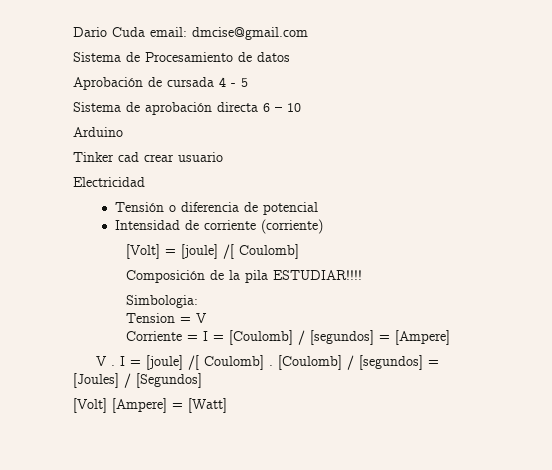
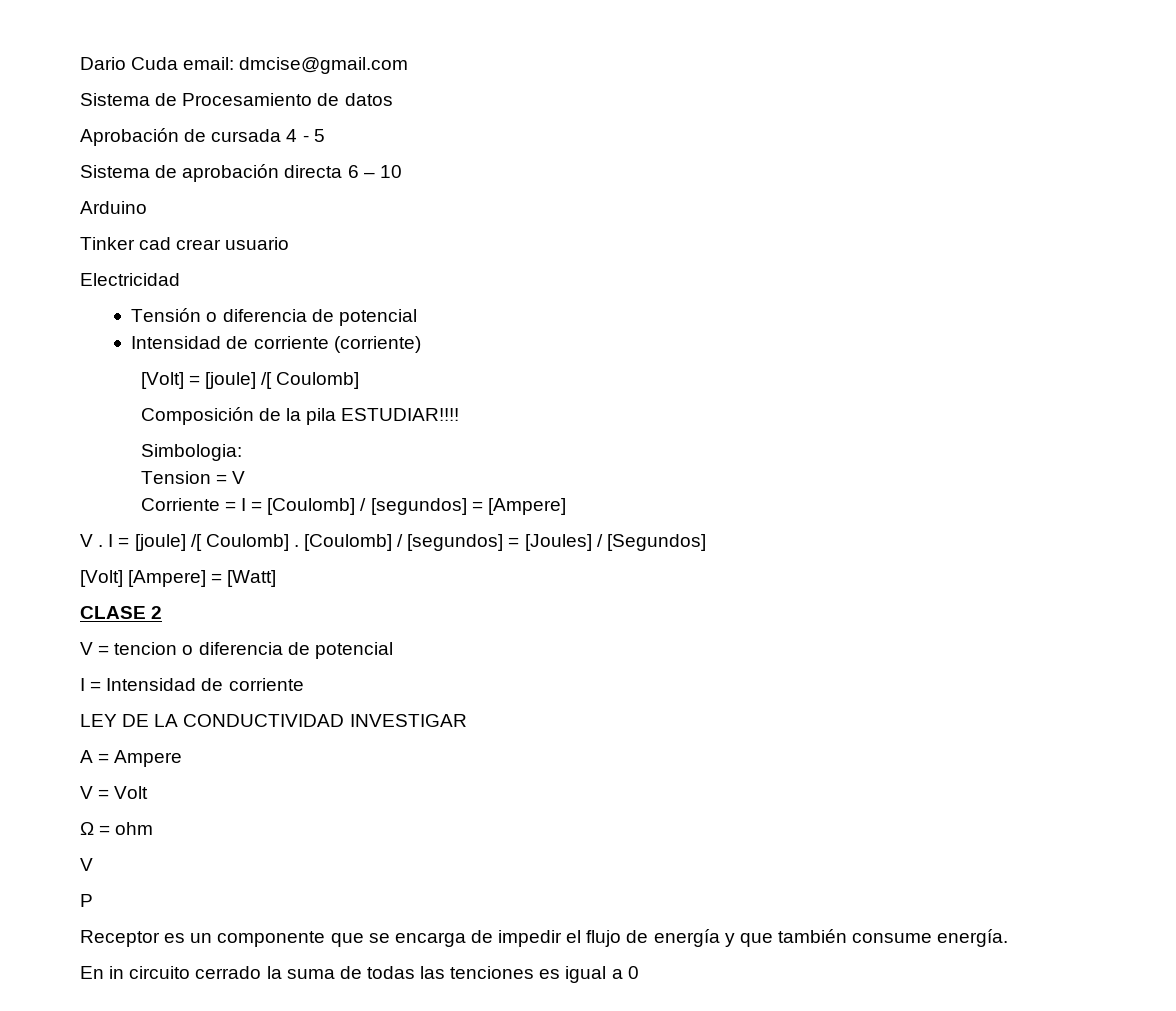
(227, 405) none -> [80,606,163,619] [80,642,393,659] [80,678,304,691] [80,714,467,727] [80,750,183,767] [80,786,149,799] [80,822,154,835] [80,858,93,871] [80,894,93,907] [80,929,1009,947] [80,966,639,983] // CLASE 2 // V = tencion o diferencia de potencial // I = Intensidad de corriente // LEY DE LA CONDUCTIVIDAD INVESTIGAR // A = Ampere // V = Volt // Ω = ohm // V // P // Receptor es un componente que se encarga de impedir el flujo de energía y que también consume energía. // En in circuito cerrado la suma de todas las tenciones es igual a 0

